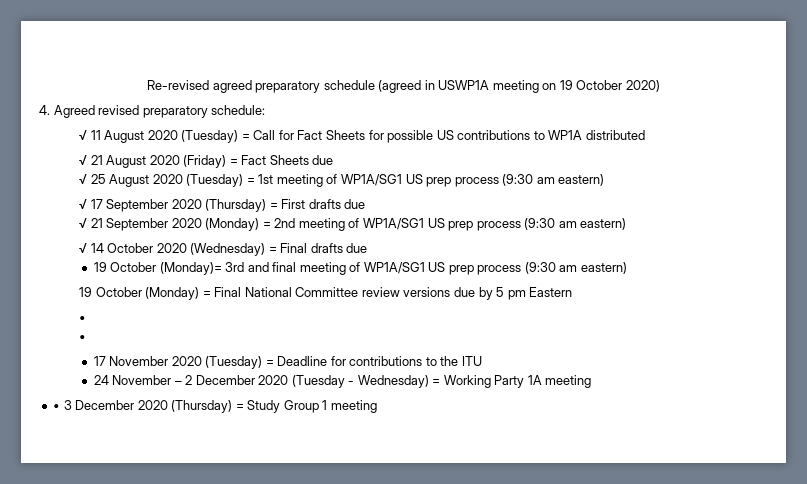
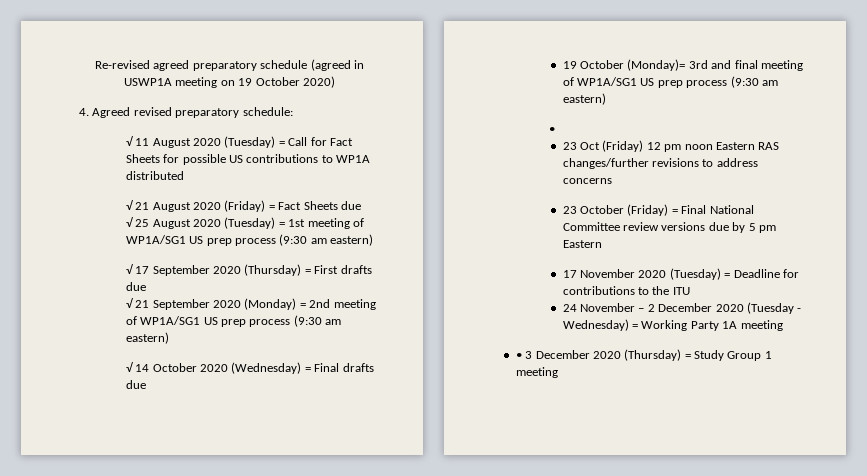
[79,287,200,300] 19 October (Monday) -> [548,127,555,133] [562,140,780,152] [562,158,758,169] [562,178,612,184] [562,204,669,216] • // 23 Oct (Friday) 12 pm noon Eastern RAS changes/further revisions to address concerns // 23 October (Friday)
[79,316,87,322] [79,335,87,341] // • // • -> (602, 244) none

